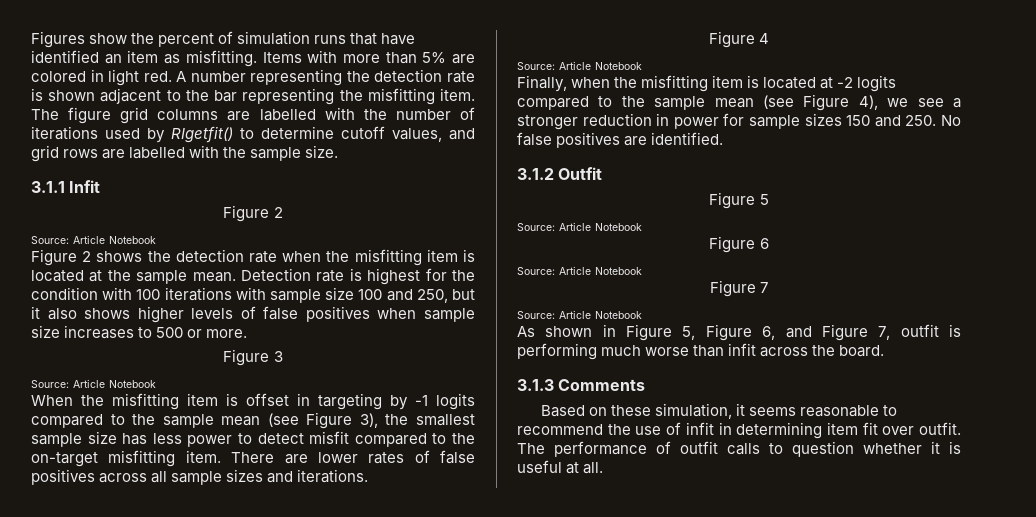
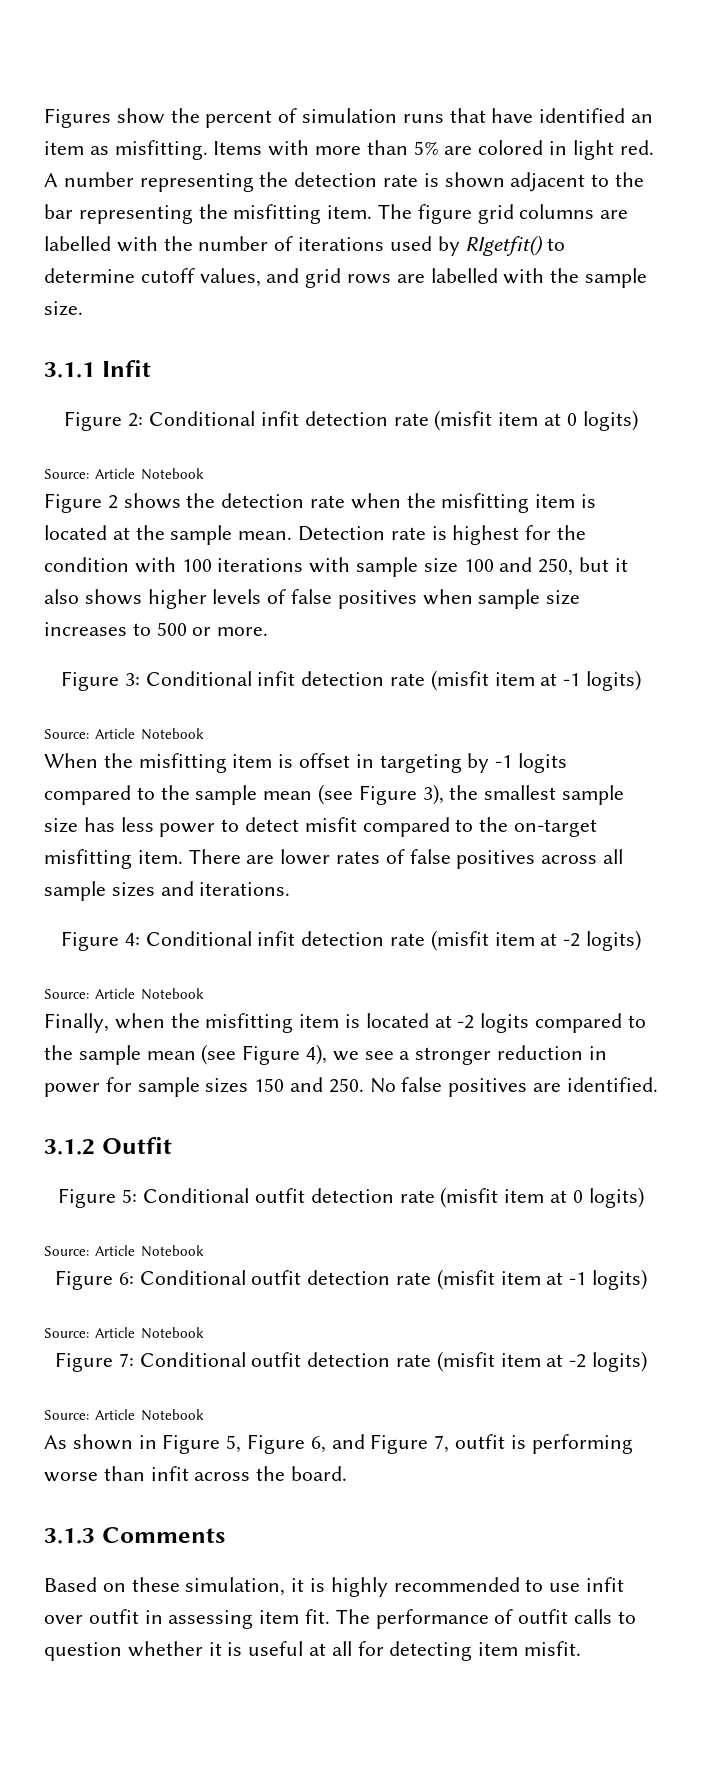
[273,207,283,218] 2 -> [128,410,638,431] 2: Conditional infit detection rate (misfit item at 0 logits)
[273,351,283,362] 3 -> [124,670,642,691] 3: Conditional infit detection rate (misfit item at -1 logits)
[759,33,770,44] 4 -> [124,930,642,951] 4: Conditional infit detection rate (misfit item at -2 logits)
[759,194,769,205] [517,222,643,231] [709,236,769,253] [517,266,643,275] [709,280,769,297] 5 // Source: Article Notebook // Figure 6 // Source: Article Notebook // Figure 7 -> [122,1187,644,1208] [44,1245,204,1257] [54,1269,648,1290] [44,1327,204,1339] [54,1351,648,1372] 5: Conditional outfit detection rate (misfit item at 0 logits) // Source: Article Notebook // Figure 6: Conditional outfit detection rate (misfit item at -1 logits) // Source: Article Notebook // Figure 7: Conditional outfit detection rate (misfit item at -2 logits)
[601,345,642,356] much -> (633, 1444) none
[748,405,897,417] [517,422,961,439] seems reasonable to recommend the use of infit in determining item fit over outfit. -> [310,1577,625,1597] [44,1609,331,1629] is highly recommended to use infit over outfit in assessing item fit.
[583,462,604,474] all. -> [331,1641,582,1661] all for detecting item misfit.

